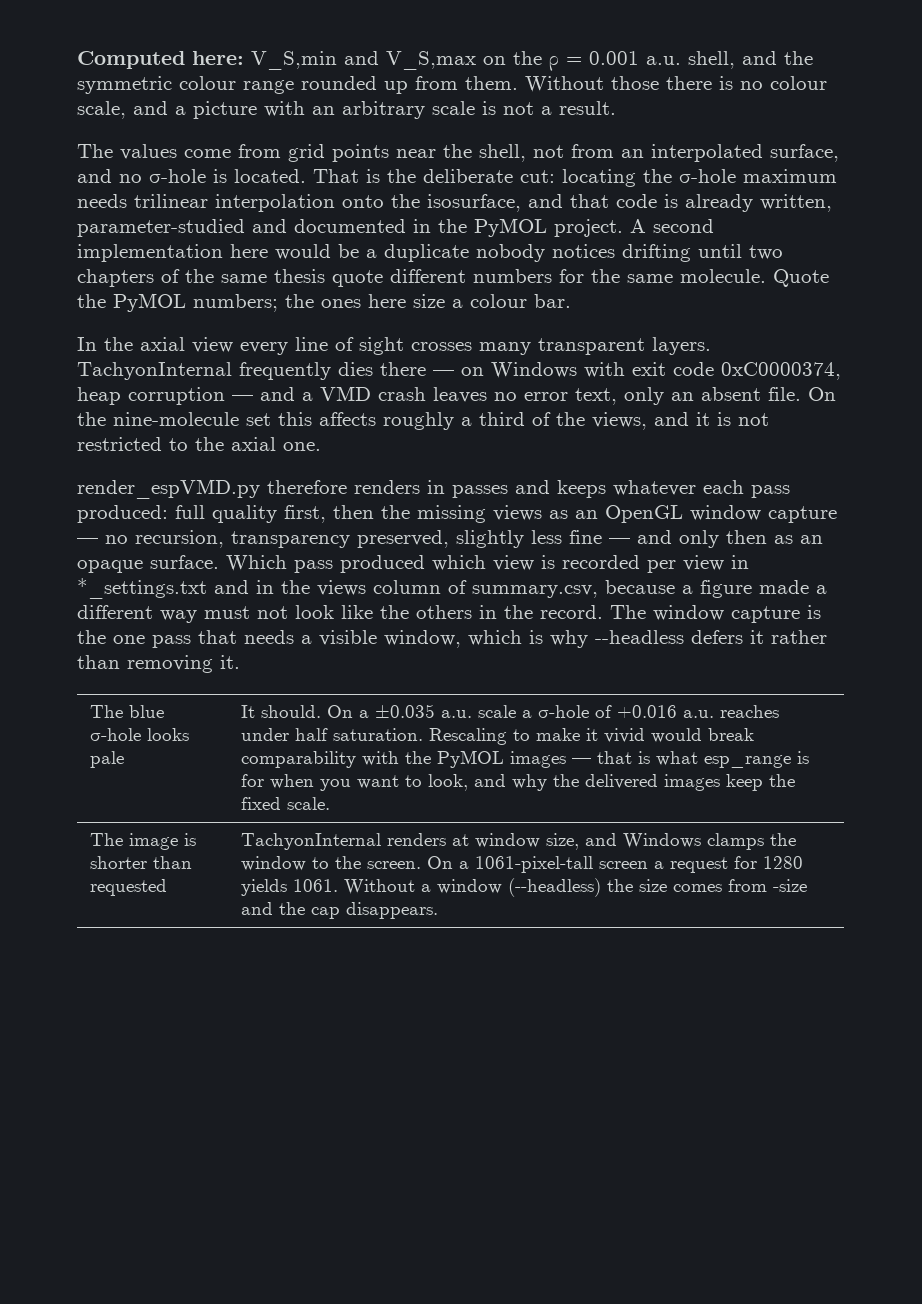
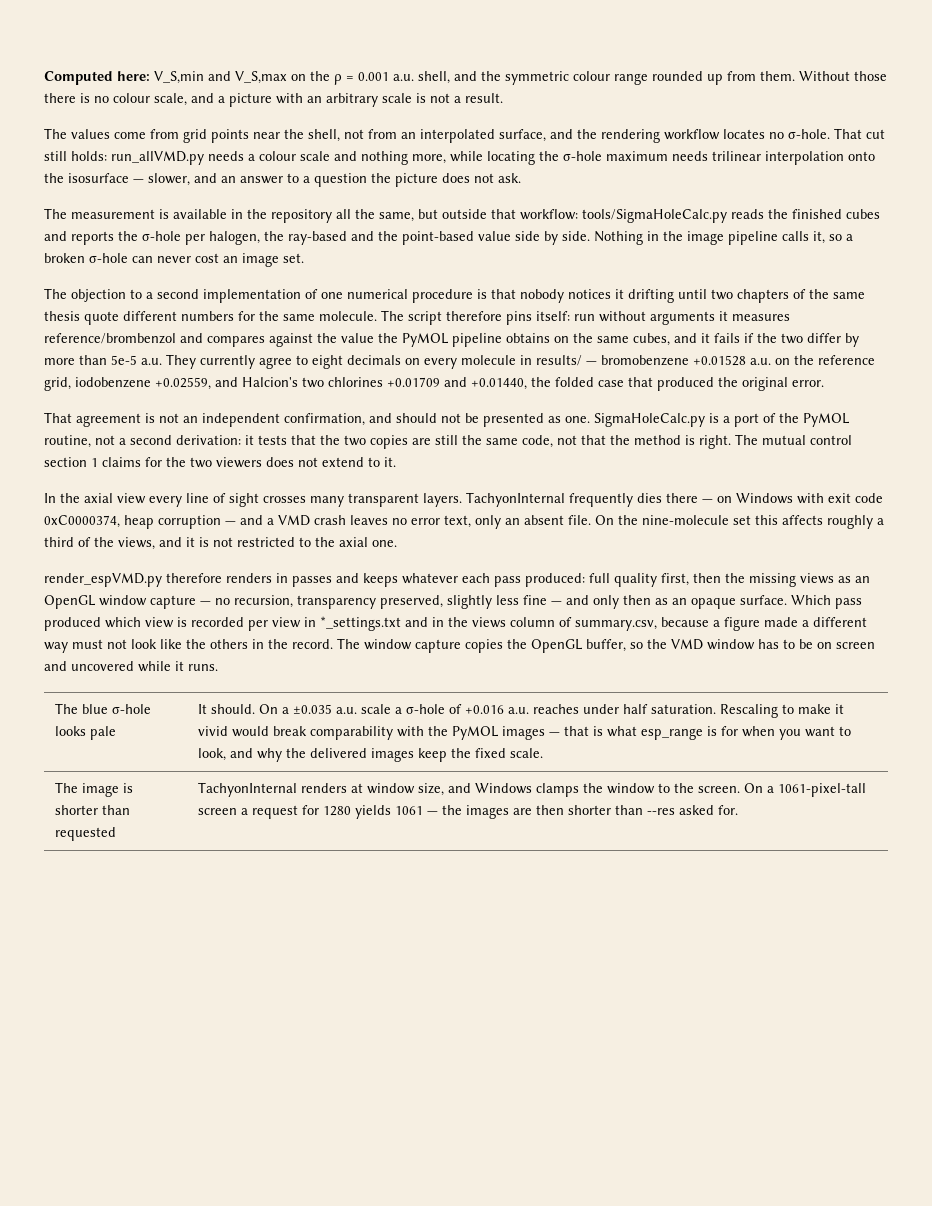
[119,169,555,183] no σ-hole is located. That is the deliberate cut: -> [577,128,885,143] [44,151,483,165] the rendering workflow locates no σ-hole. That cut still holds: run_allVMD.py needs a colour scale and nothing more, while
[427,194,832,212] [77,218,714,237] [77,244,469,262] isosurface, and that code is already written, parameter-studied and documented in the PyMOL project. A second implementation here would be a duplicate -> [68,173,521,187] [44,208,880,223] [44,231,853,245] [44,253,304,267] [44,288,516,303] isosurface — slower, and an answer to a question the picture does not ask. // The measurement is available in the repository all the same, but outside that workflow: tools/SigmaHoleCalc.py reads the finished cubes and reports the σ-hole per halogen, the ray-based and the point-based value side by side. Nothing in the image pipeline calls it, so a broken σ-hole can never cost an image set. // The objection to a second implementation of one numerical procedure is that
(615, 251) none -> [615,289,624,299] it
[773,269,829,287] [77,293,571,312] Quote the PyMOL numbers; the ones here size a colour bar. -> [381,310,790,325] [44,333,859,347] [44,354,875,369] [44,377,824,391] [44,412,849,427] [44,434,852,449] [44,457,396,468] The script therefore pins itself: run without arguments it measures reference/brombenzol and compares against the value the PyMOL pipeline obtains on the same cubes, and it fails if the two differ by more than 5e-5 a.u. They currently agree to eight decimals on every molecule in results/ — bromobenzene +0.01528 a.u. on the reference grid, iodobenzene +0.02559, and Halcion's two chlorines +0.01709 and +0.01440, the folded case that produced the original error. // That agreement is not an independent confirmation, and should not be presented as one. SigmaHoleCalc.py is a port of the PyMOL routine, not a second derivation: it tests that the two copies are still the same code, not that the method is right. The mutual control section 1 claims for the two viewers does not extend to it.
[807,605,821,619] [77,630,827,648] [77,655,240,673] is the one pass that needs a visible window, which is why --headless defers it rather than removing it. -> [465,639,875,653] [44,661,218,672] copies the OpenGL buffer, so the VMD window has to be on screen and uncovered while it runs.
[292,878,807,897] [240,902,438,919] 1061. Without a window (--headless) the size comes from -size and the cap disappears. -> [395,805,739,819] 1061 — the images are then shorter than --res asked for.

